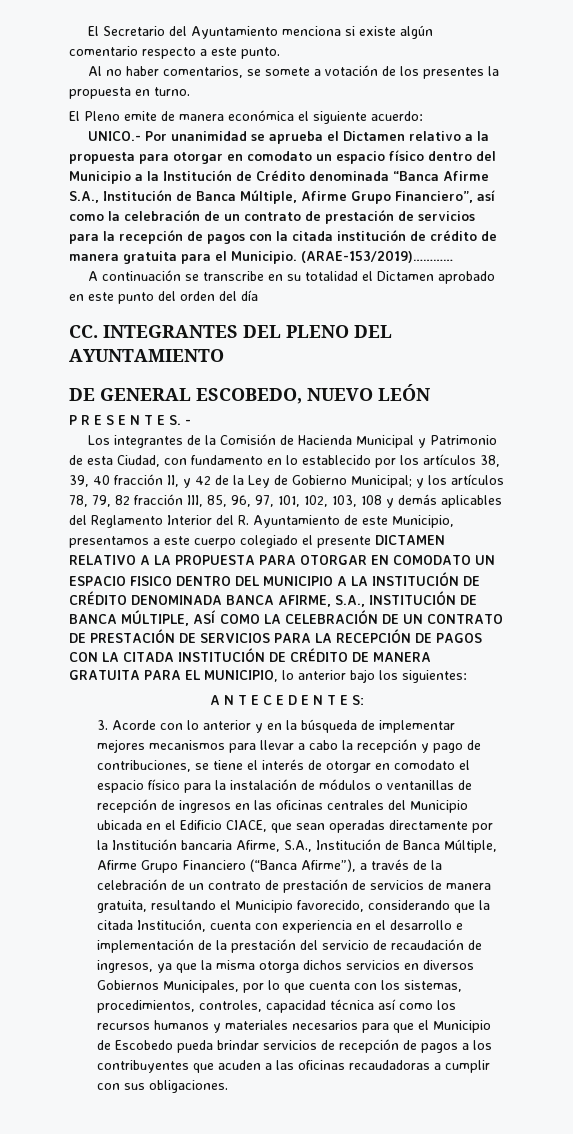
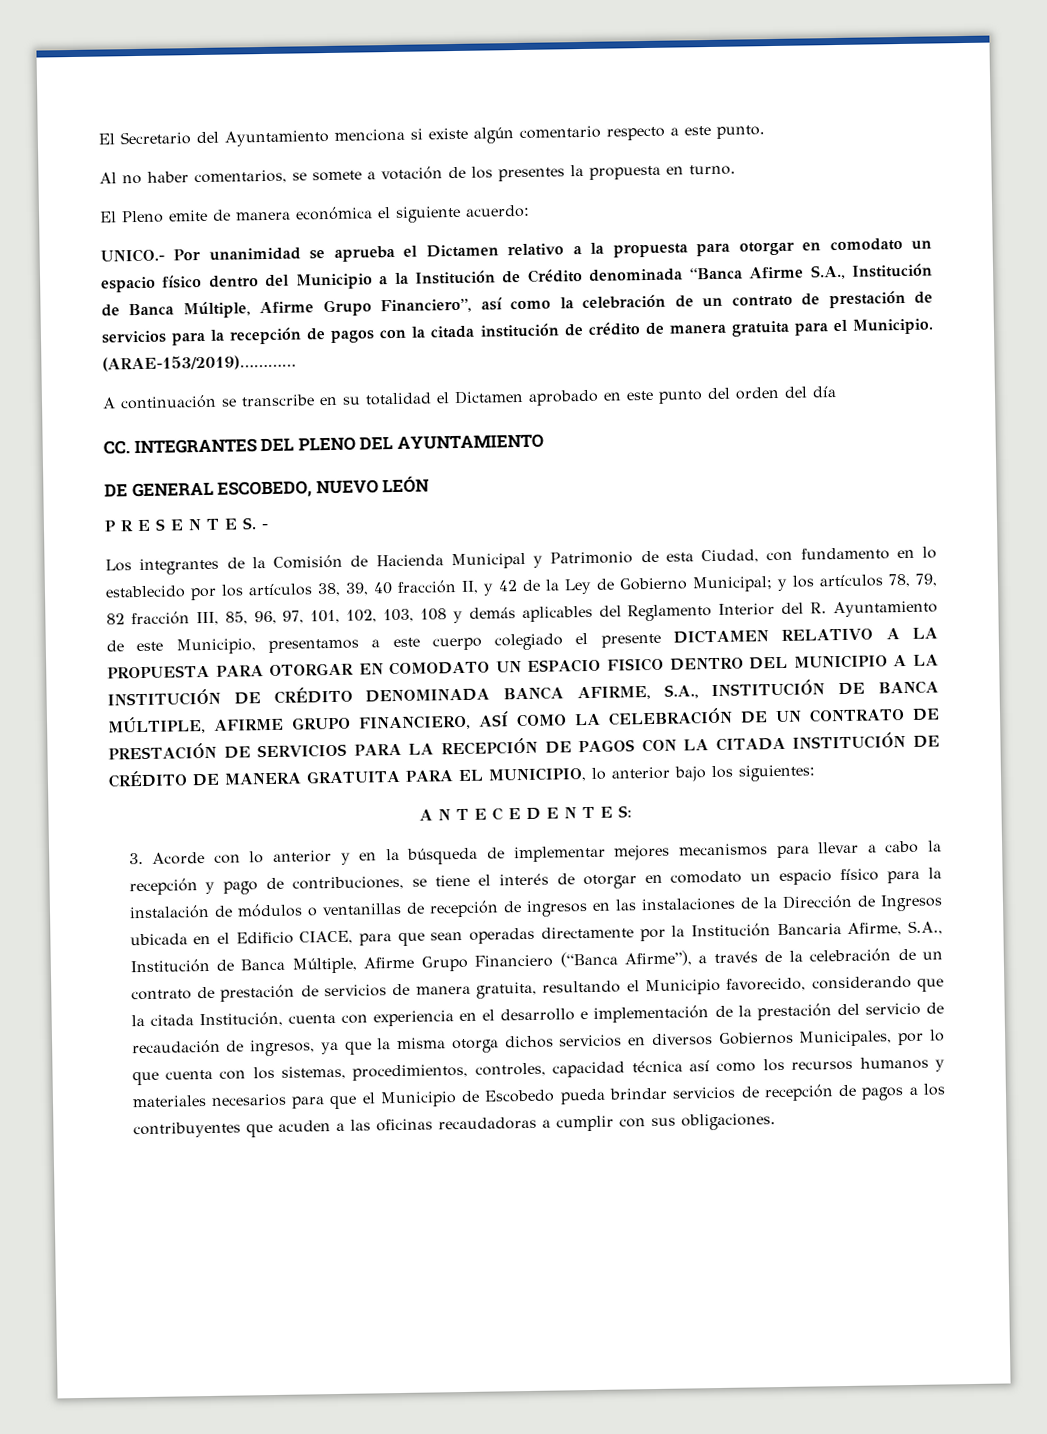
(189, 618) none -> [214,714,472,731] AFIRME GRUPO FINANCIERO,
[458,760,470,770] el -> [750,873,772,882] un
[275,800,468,813] oficinas centrales del Municipio -> [640,894,944,912] instalaciones de la Dirección de Ingresos
(267, 826) none -> [359,933,393,946] para
[180,840,232,850] bancaria -> [776,923,842,936] Bancaria

